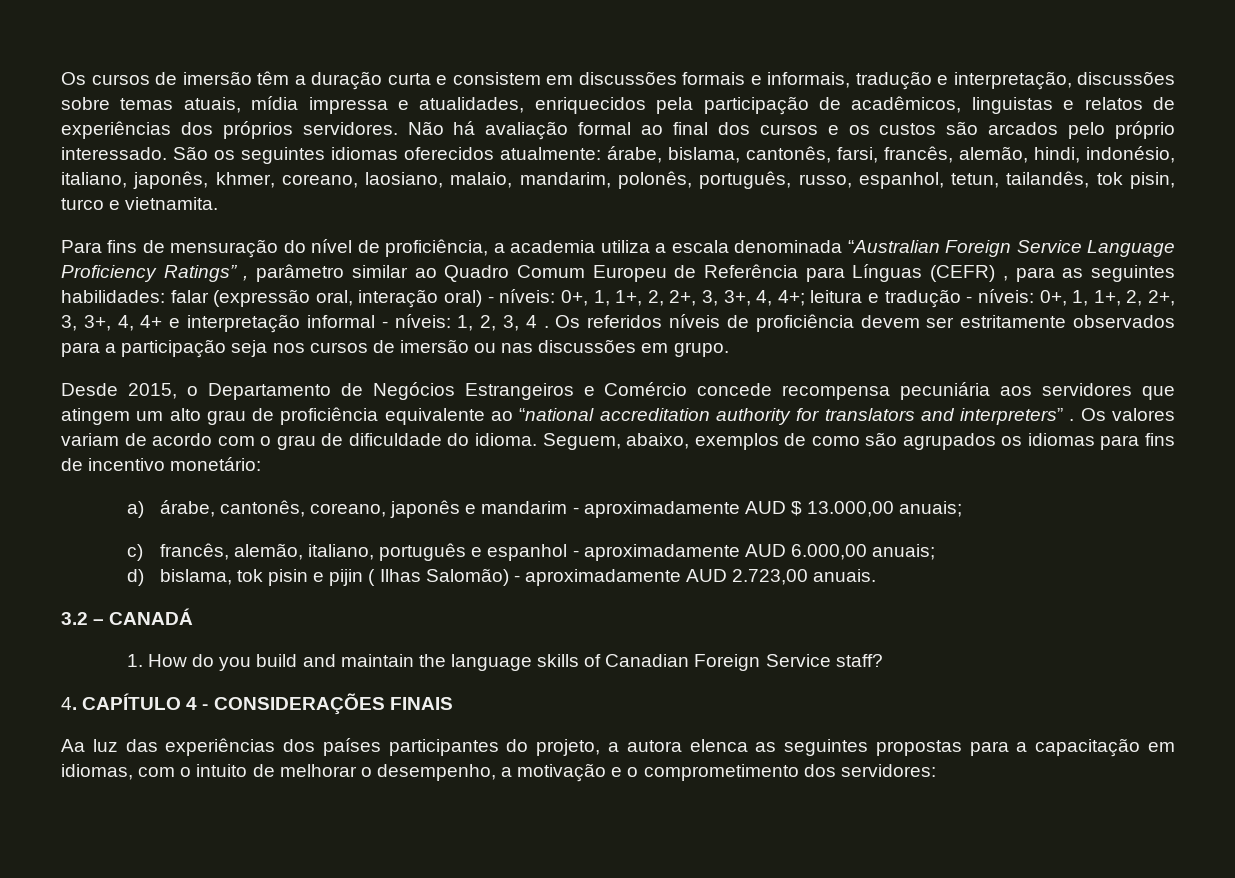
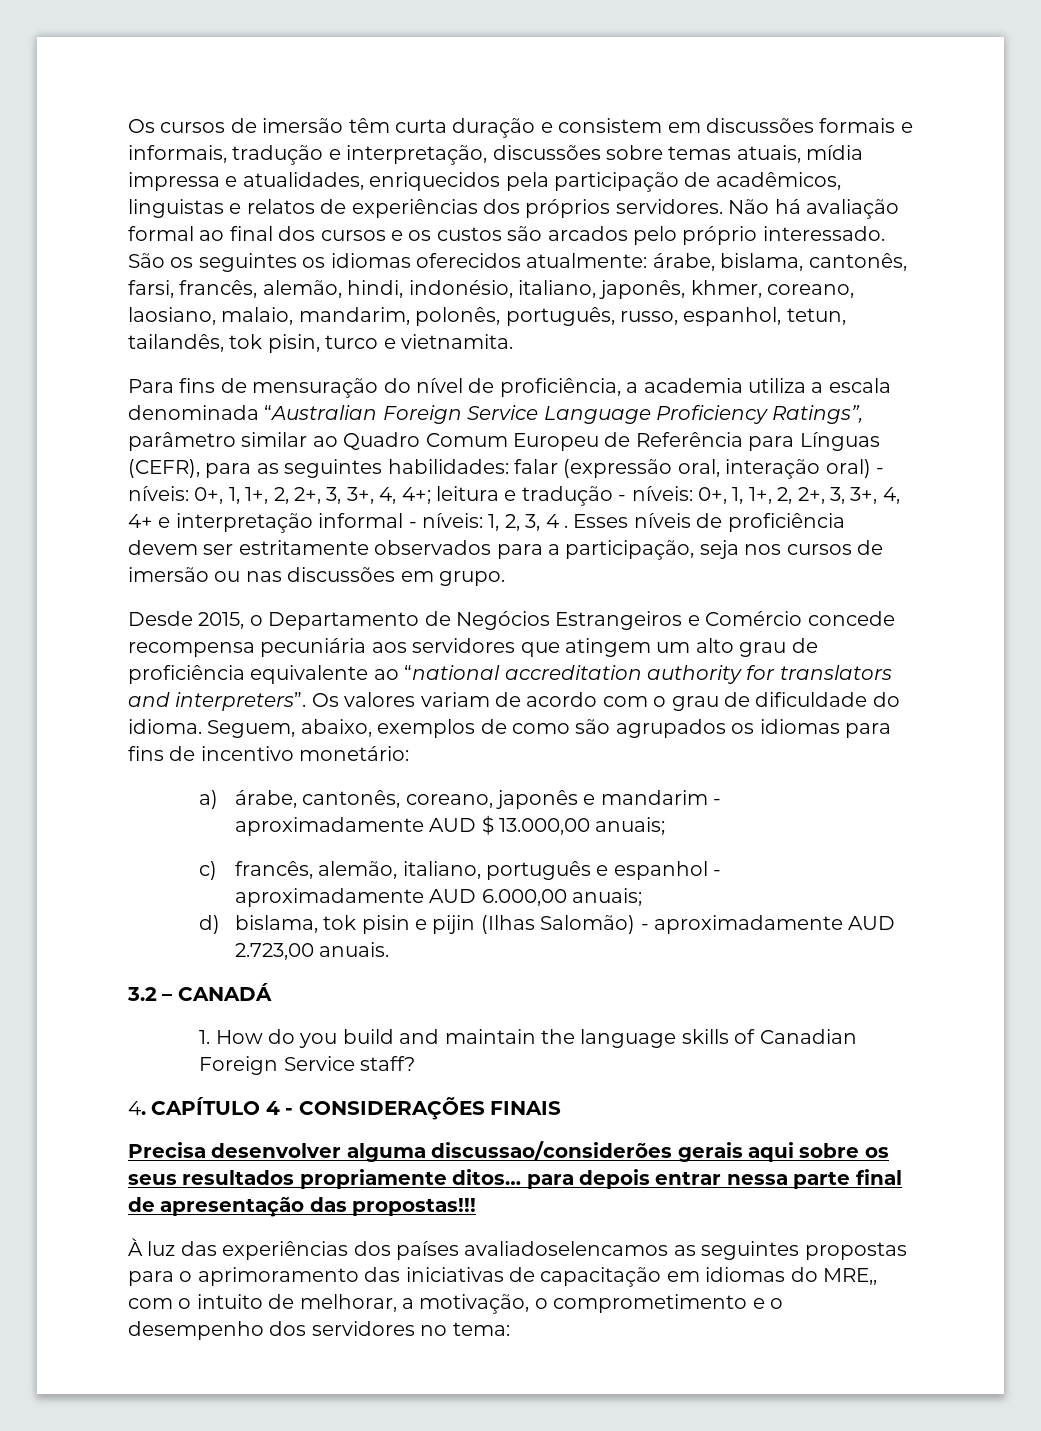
[294,71,431,90] a duração curta -> [395,118,536,138] curta duração
(325, 155) none -> [302,257,326,268] os
[163,265,249,282] Ratings” , -> [772,405,864,424] Ratings”,
[930,265,1008,282] (CEFR) , -> [128,459,200,478] (CEFR),
[555,315,663,328] Os referidos -> [573,514,629,528] Esses
[121,339,227,358] participação -> [565,540,695,560] participação,
[960,408,1075,425] interpreters” . -> [175,692,307,711] interpreters”.
[368,569,421,586] ( Ilhas -> [480,915,535,934] (Ilhas
[61,739,85,752] Aa -> [128,1141,889,1162] [128,1169,902,1189] [128,1197,477,1217] [128,1238,143,1256] Precisa desenvolver alguma discussao/considerões gerais aqui sobre os seus resultados propriamente ditos… para depois entrar nessa parte final de apresentação das propostas!!! // À
[388,738,1176,757] [61,763,936,782] participantes do projeto, a autora elenca as seguintes propostas para a capacitação em idiomas, com o intuito de melhorar o desempenho, a motivação e o comprometimento dos servidores: -> [464,1241,907,1260] [128,1267,877,1287] [128,1294,783,1314] [128,1321,510,1340] avaliadoselencamos as seguintes propostas para o aprimoramento das iniciativas de capacitação em idiomas do MRE,, com o intuito de melhorar, a motivação, o comprometimento e o desempenho dos servidores no tema:

